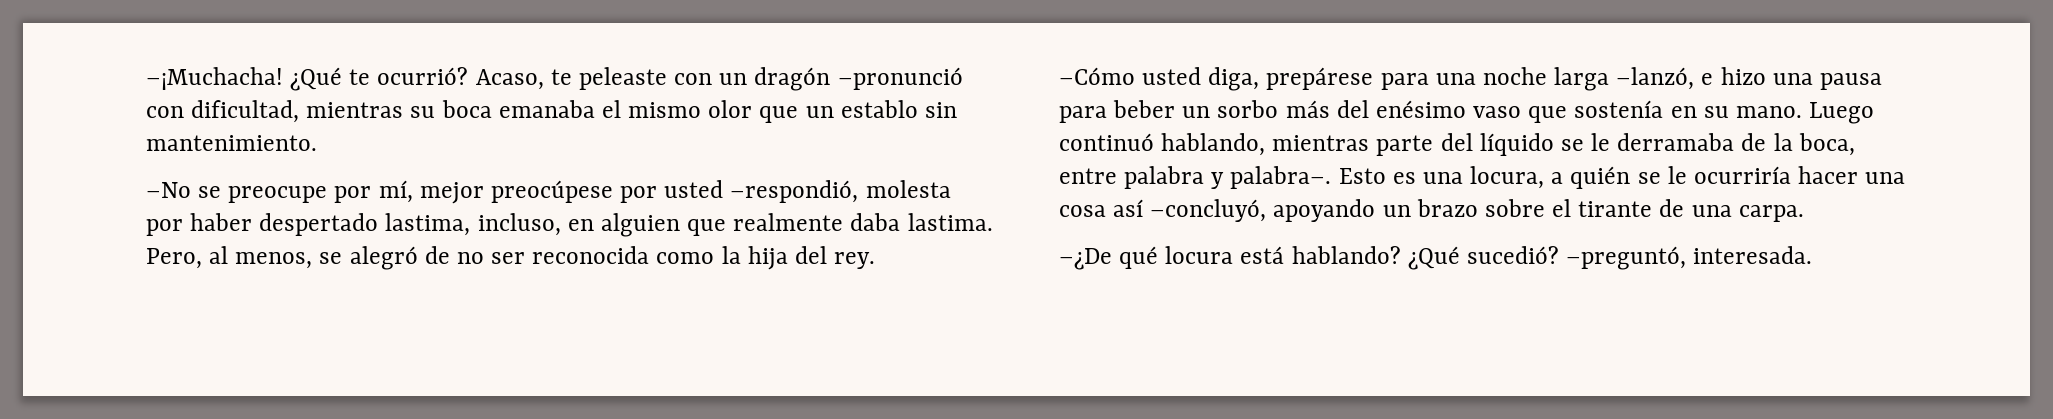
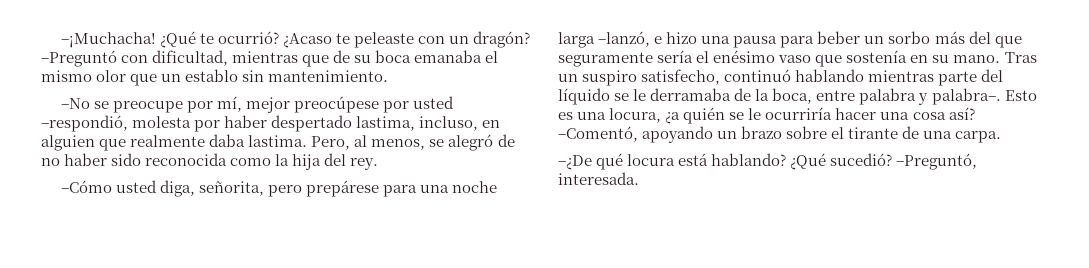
[475,69,544,90] Acaso, -> [282,33,332,48] ¿Acaso
[754,67,963,91] dragón –pronunció -> [473,31,531,48] [41,50,117,67] dragón? –Preguntó
(404, 110) none -> [302,50,351,67] que de
[491,252,526,264] ser -> [64,153,142,166] haber sido
(1260, 79) none -> [198,181,302,197] señorita, pero
(1369, 109) none -> [994,36,1022,48] [558,50,710,67] que seguramente sería el
[1809,102,1875,124] [1059,133,1266,156] Luego continuó hablando, -> [1004,52,1037,63] [558,69,865,86] Tras un suspiro satisfecho, continuó hablando
[1551,172,1564,184] a -> [665,112,681,124] ¿a
[1113,199,1267,222] así –concluyó, -> [948,107,975,120] [558,126,638,142] así? –Comentó,
[1566,246,1687,270] –preguntó, -> [896,153,978,170] –Preguntó,

